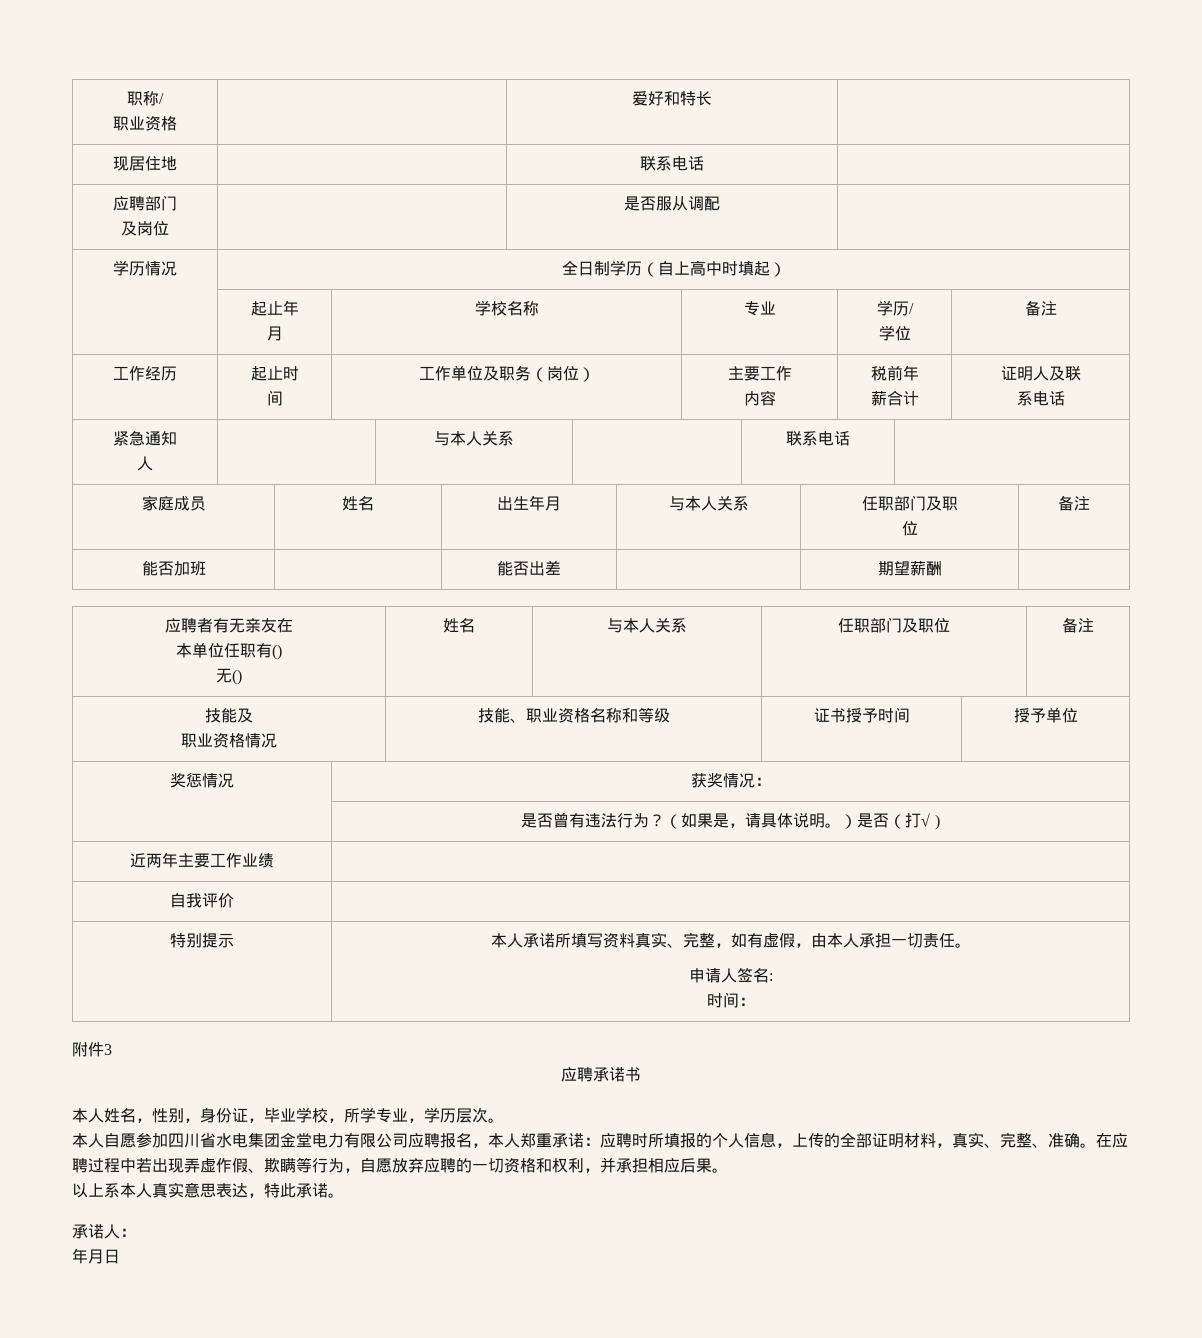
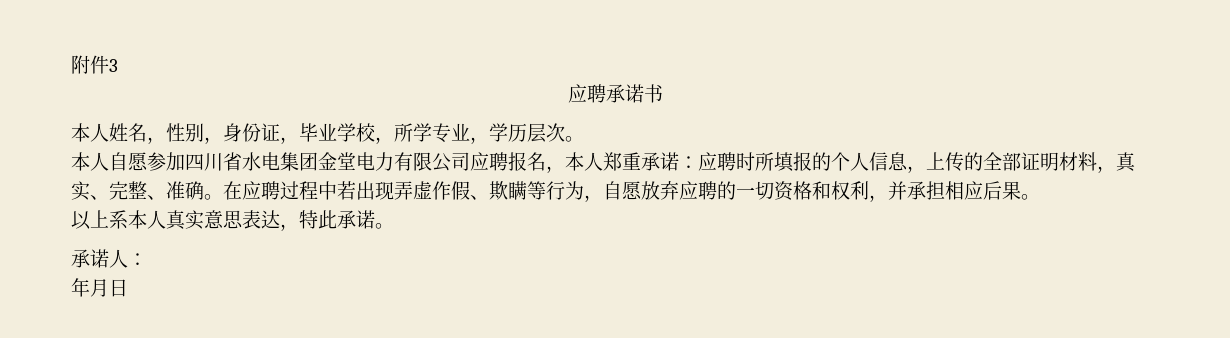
[127,91,164,106] [113,116,177,131] [631,91,712,106] [113,156,177,171] [639,156,704,171] [113,195,177,211] [121,221,169,236] [623,196,720,211] [113,260,177,276] [561,260,786,277] [250,300,299,316] [266,326,283,341] [474,300,539,316] [743,301,776,316] [876,300,914,316] [878,325,911,341] [1024,300,1057,316] [113,366,177,381] [250,366,299,381] [266,390,283,406] [418,365,595,382] [727,366,792,381] [743,390,776,406] [870,365,919,381] [870,390,919,406] [1000,366,1081,381] [1016,391,1065,406] [113,431,177,446] [137,456,153,471] [434,431,514,446] [785,431,850,446] [141,495,206,511] [342,496,374,511] [497,495,561,511] [668,496,749,511] [861,495,958,511] [901,521,918,536] [1058,495,1090,511] [141,561,206,576] [497,560,561,576] [877,560,942,576] [165,618,293,633] [176,642,282,660] [216,668,242,685] [443,618,475,633] [606,618,687,633] [837,617,950,633] [1062,617,1094,633] [205,708,253,723] [181,733,277,748] [477,707,670,723] [813,707,910,723] [1013,707,1078,723] [170,772,234,788] [690,773,771,788] [521,812,940,830] [130,852,274,868] [170,893,234,908] [170,933,234,948] [490,932,971,948] [688,967,773,983] [706,992,755,1008] 职称/ // 职业资格 | | 爱好和特长 | // 现居住地 | | 联系电话 | // 应聘部门 // 及岗位 | | 是否服从调配 | // 学历情况 | 全日制学历（自上高中时填起） // | 起止年 // 月 | 学校名称 | 专业 | 学历/ // 学位 | 备注 // 工作经历 | 起止时 // 间 | 工作单位及职务（岗位） | 主要工作 // 内容 | 税前年 // 薪合计 | 证明人及联 // 系电话 // 紧急通知 // 人 | | 与本人关系 | | 联系电话 | // 家庭成员 | 姓名 | 出生年月 | 与本人关系 | 任职部门及职 // 位 | 备注 // 能否加班 | | 能否出差 | | 期望薪酬 | // 应聘者有无亲友在 // 本单位任职有() // 无() | 姓名 | 与本人关系 | 任职部门及职位 | 备注 // 技能及 // 职业资格情况 | 技能、职业资格名称和等级 | 证书授予时间 | 授予单位 // 奖惩情况 | 获奖情况： // | 是否曾有违法行为？（如果是，请具体说明。）是否（打√ ) // 近两年主要工作业绩 | // 自我评价 | // 特别提示 | 本人承诺所填写资料真实、完整，如有虚假，由本人承担一切责任。 // 申请人签名: // 时间： // -> (71, 64) none

